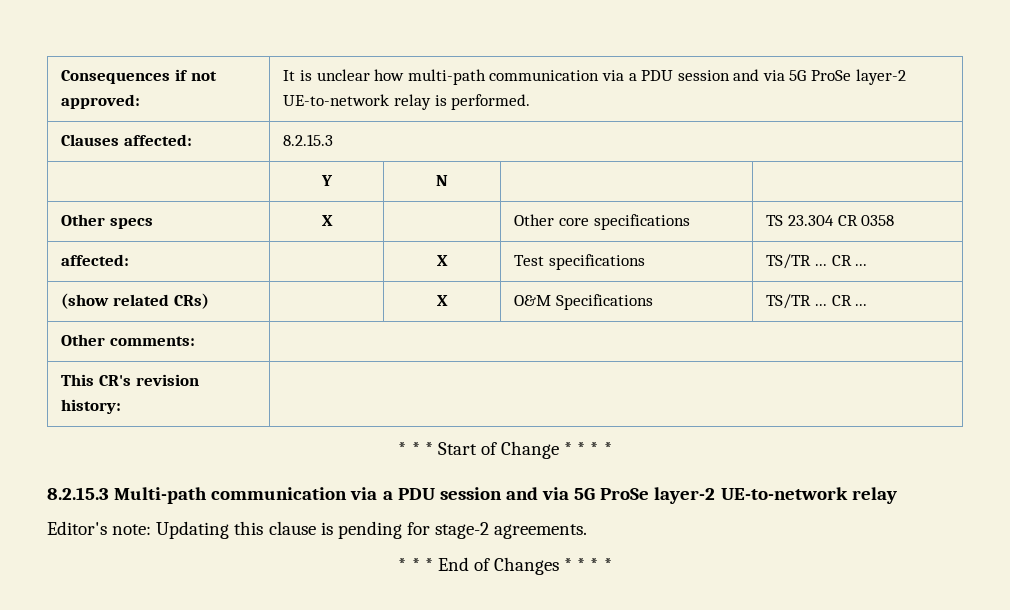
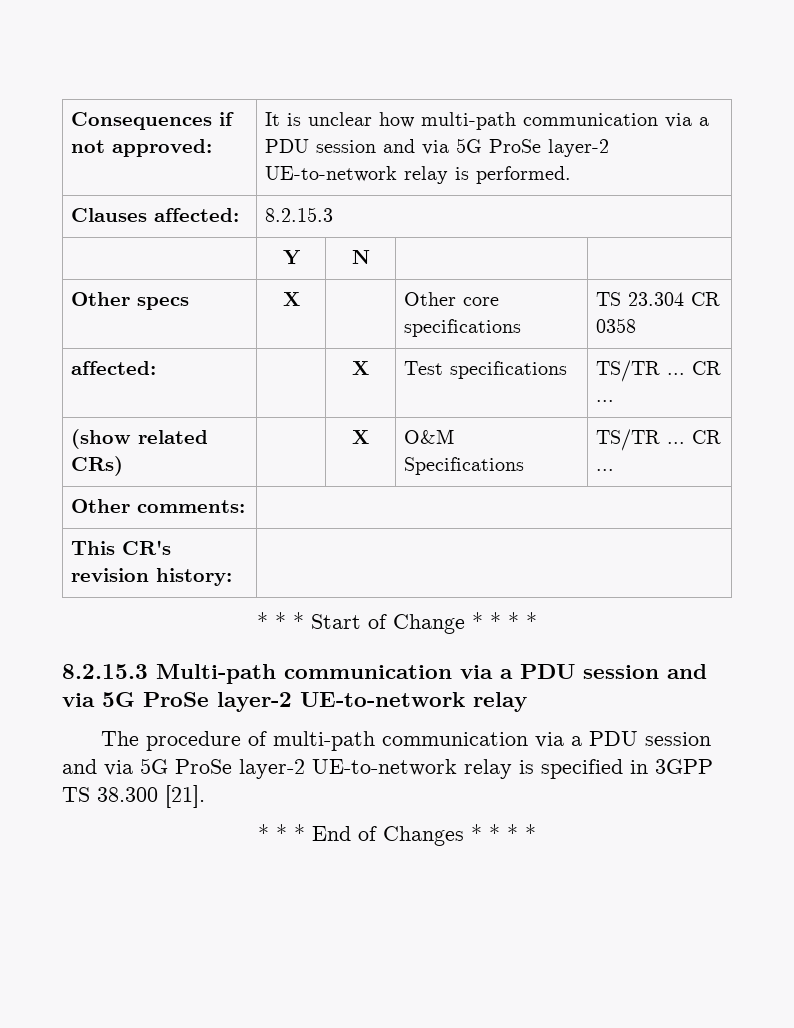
[47,521,588,539] Editor's note: Updating this clause is pending for stage-2 agreements. -> [101,731,712,751] [62,758,713,779] [62,785,205,808] The procedure of multi-path communication via a PDU session and via 5G ProSe layer-2 UE-to-network relay is specified in 3GPP TS 38.300 [21].

